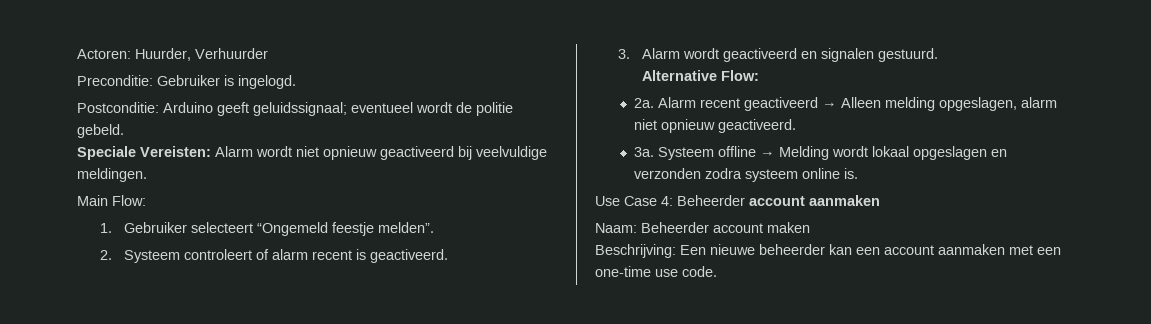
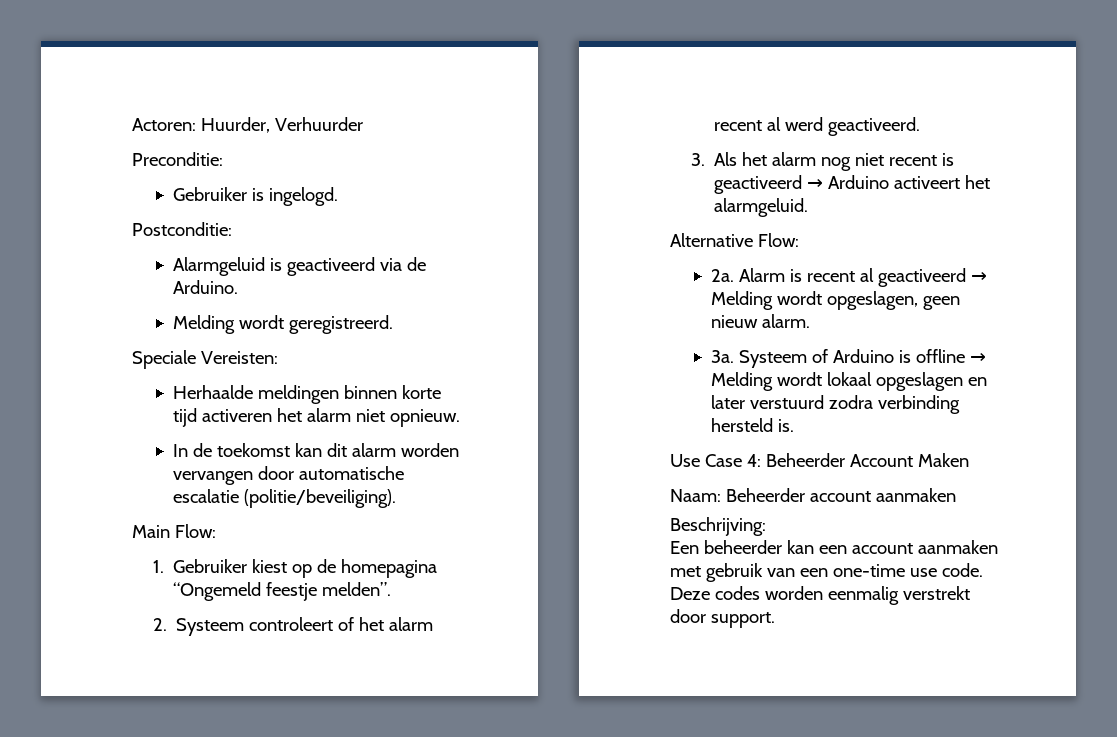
(153, 80) none -> (223, 159) //
[163,102,513,116] [77,124,124,138] [77,146,547,160] [77,168,147,182] Arduino geeft geluidssignaal; eventueel wordt de politie gebeld. // Speciale Vereisten: Alarm wordt niet opnieuw geactiveerd bij veelvuldige meldingen. -> [173,257,427,276] [173,280,239,294] [173,315,394,334] [132,350,278,369] [173,385,442,404] [173,408,461,427] [173,443,460,457] [173,466,405,485] [173,489,397,508] // Alarmgeluid is geactiveerd via de Arduino. // Melding wordt geregistreerd. // Speciale Vereisten: // Herhaalde meldingen binnen korte tijd activeren het alarm niet opnieuw. // In de toekomst kan dit alarm worden vervangen door automatische escalatie (politie/beveiliging).
[190,222,253,233] selecteert -> [252,559,438,578] kiest op de homepagina
(269, 254) none -> [358,617,384,631] het
[355,249,366,260] is -> [766,117,823,131] al werd
[641,48,938,62] [641,70,759,81] [634,97,1058,111] [634,119,797,133] Alarm wordt geactiveerd en signalen gestuurd. // Alternative Flow: // 2a. Alarm recent geactiveerd → Alleen melding opgeslagen, alarm niet opnieuw geactiveerd. -> [713,152,954,171] [713,175,990,194] [713,198,808,217] [670,233,799,247] [711,268,988,287] [711,291,961,310] [711,314,811,328] Als het alarm nog niet recent is geactiveerd → Arduino activeert het alarmgeluid. // Alternative Flow: // 2a. Alarm is recent al geactiveerd → Melding wordt opgeslagen, geen nieuw alarm.
(715, 153) none -> [812,349,912,363] of Arduino is
[634,168,841,182] verzonden zodra systeem online -> [711,395,961,414] [711,418,774,432] later verstuurd zodra verbinding hersteld
[749,195,880,206] account aanmaken -> [849,453,969,467] Account Maken
[767,222,810,233] maken -> [875,488,956,502] aanmaken
[680,244,755,255] Een nieuwe -> [670,541,699,554] // Een
(1033, 250) none -> [705,563,795,582] gebruik van
(717, 271) none -> [670,586,970,605] [670,609,775,628] Deze codes worden eenmalig verstrekt door support.

